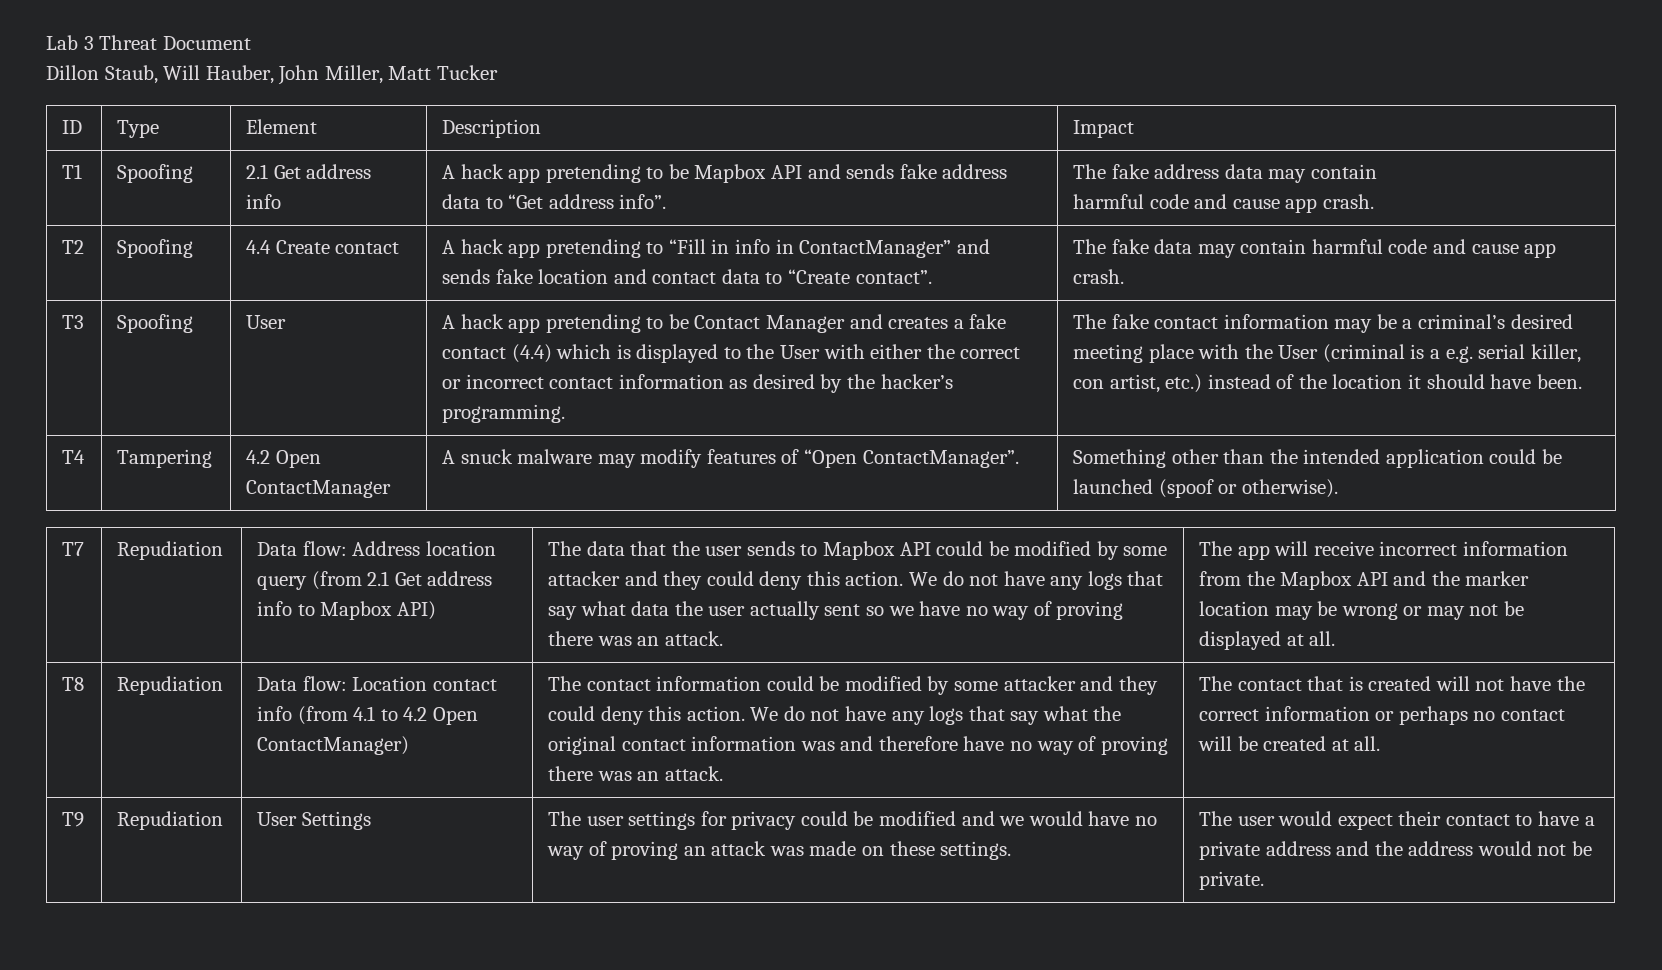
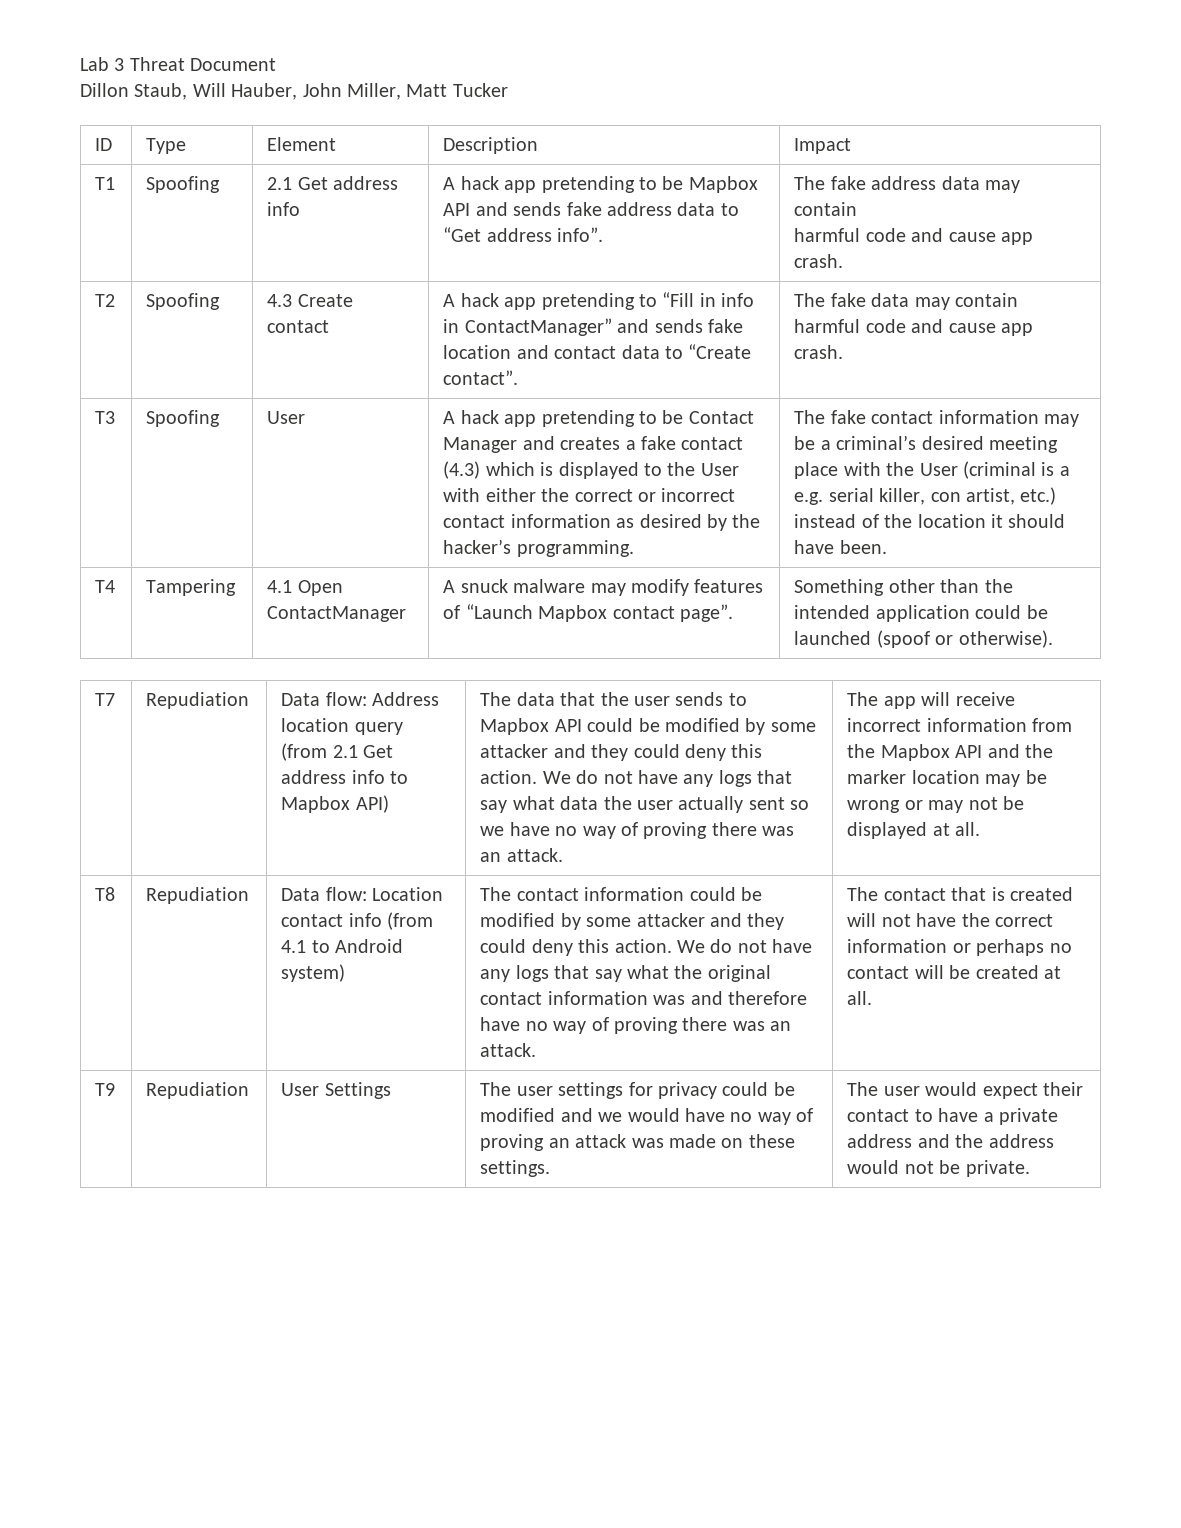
[246,240,272,254] 4.4 -> [267,294,293,307] 4.3
[511,344,552,363] (4.4) -> [443,461,481,479] (4.3)
[246,450,271,464] 4.2 -> [267,580,293,593] 4.1
[804,449,1019,468] “Open ContactManager”. -> [465,604,734,622] “Launch Mapbox contact page”.
[403,707,478,725] [257,736,410,755] 4.2 Open ContactManager) -> [335,939,404,953] [281,964,346,982] Android system)

